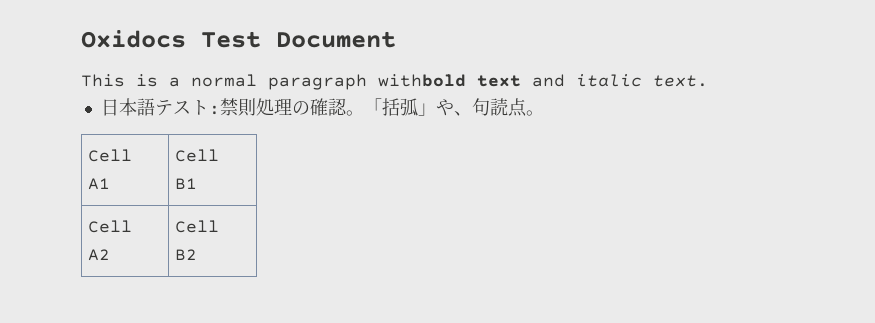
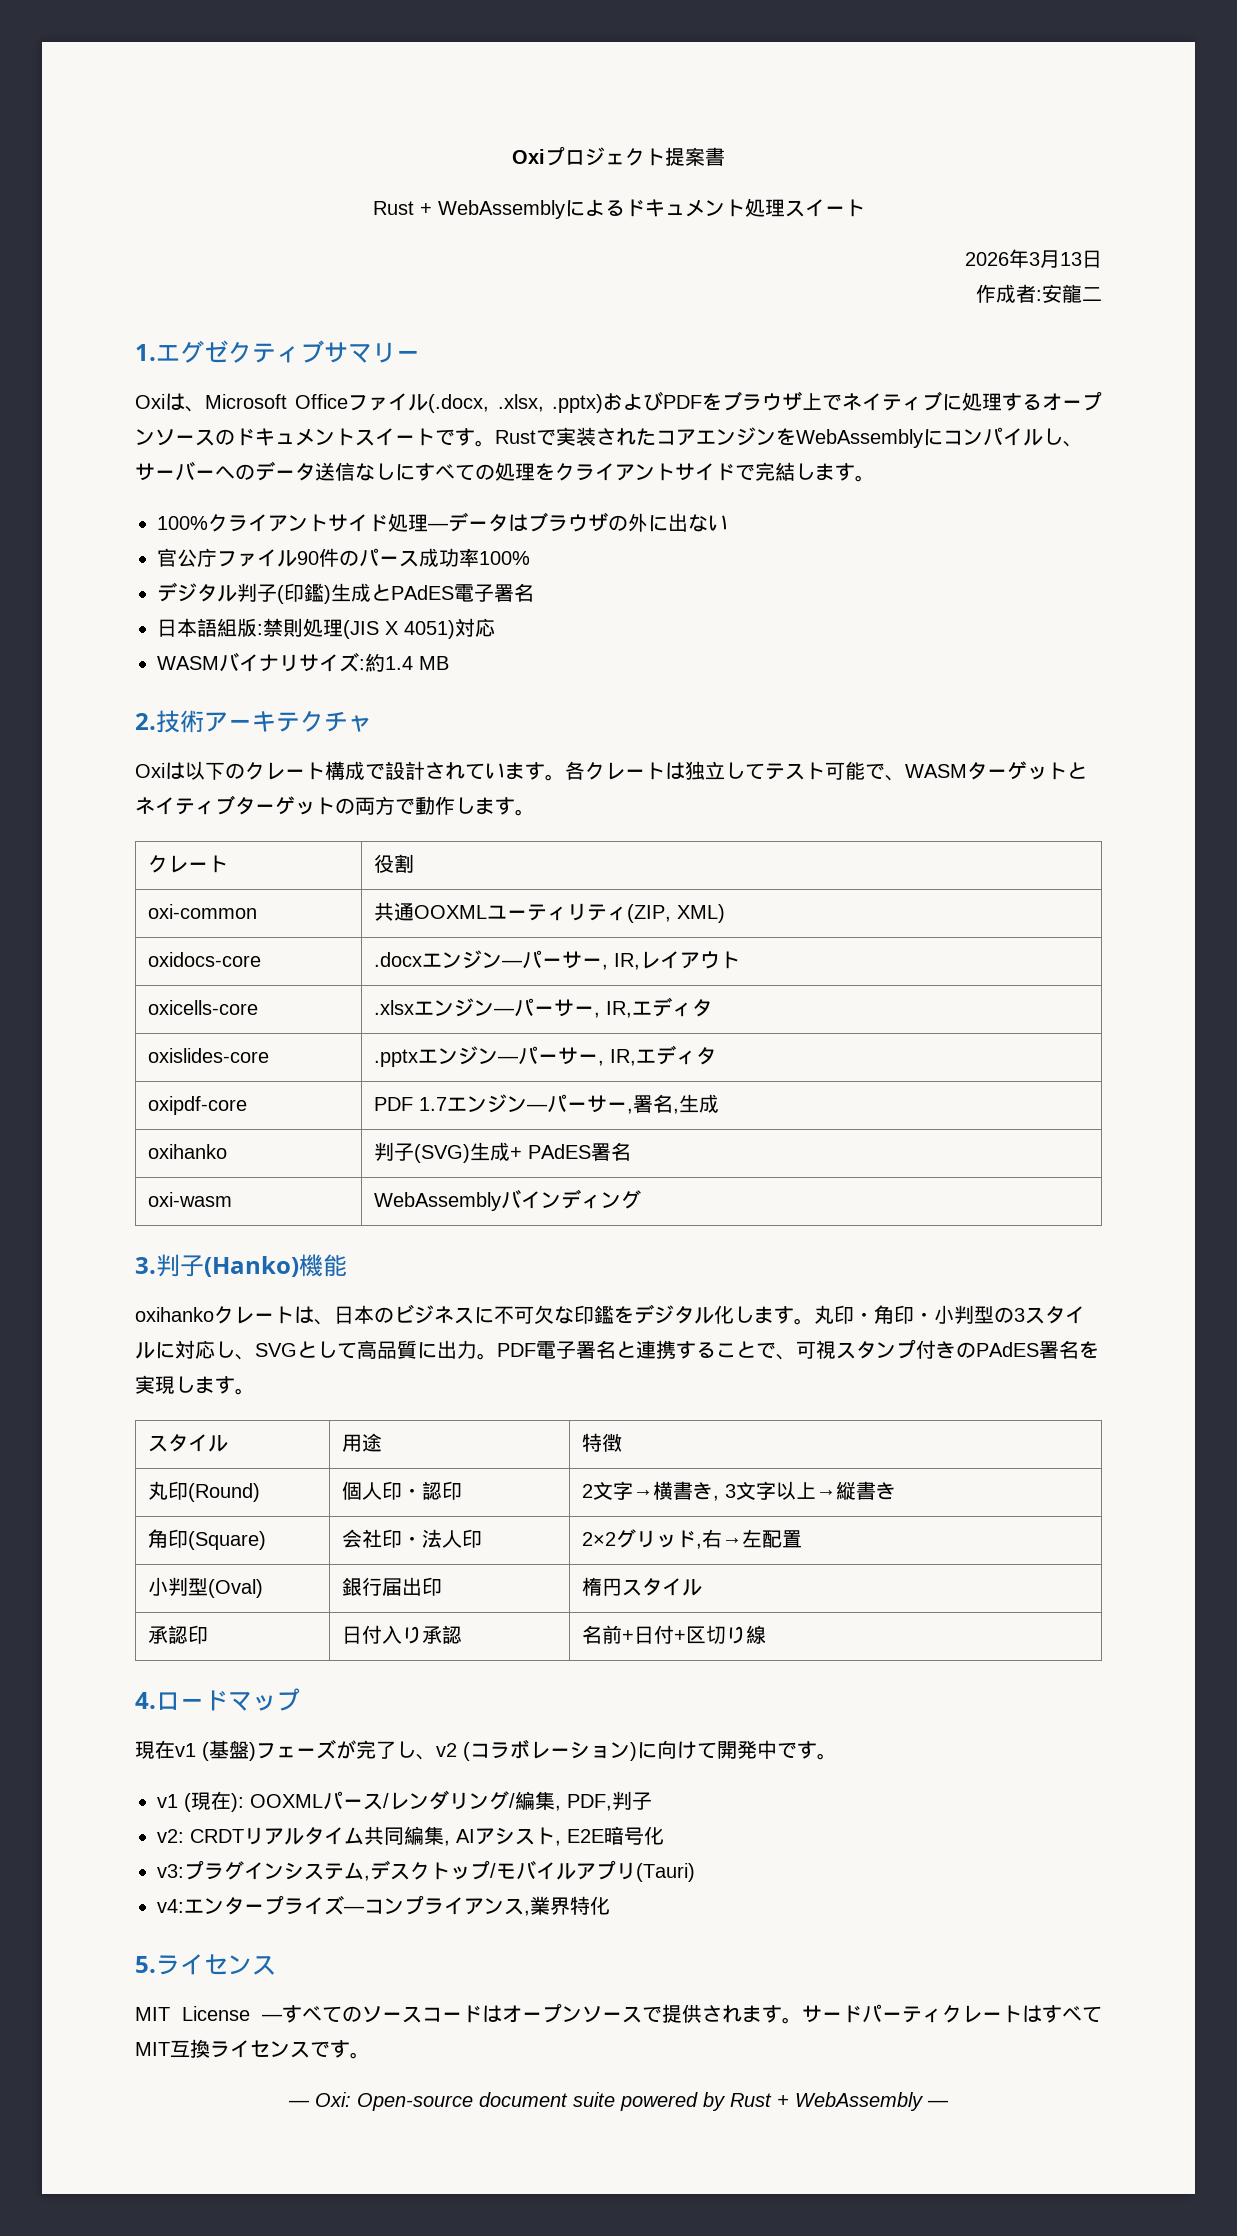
[81,30,396,48] [81,74,708,90] Oxidocs Test Document // This is a normal paragraph withbold text and italic text. -> [512,146,725,166] [372,198,865,219] [965,249,1102,268] [976,284,1102,303] [135,340,420,363] [135,391,1102,413] [135,427,1083,448] [135,461,875,482] [157,512,728,532] [157,548,530,567] [157,582,534,604] Oxiプロジェクト提案書 // Rust + WebAssemblyによるドキュメント処理スイート // 2026年3月13日 // 作成者:安龍二 // 1.エグゼクティブサマリー // Oxiは、Microsoft Officeファイル(.docx, .xlsx, .pptx)およびPDFをブラウザ上でネイティブに処理するオープンソースのドキュメントスイートです。Rustで実装されたコアエンジンをWebAssemblyにコンパイルし、サーバーへのデータ送信なしにすべての処理をクライアントサイドで完結します。 // 100%クライアントサイド処理—データはブラウザの外に出ない // 官公庁ファイル90件のパース成功率100% // デジタル判子(印鑑)生成とPAdES電子署名
[154,100,209,116] テスト -> [217,618,257,637] 組版
[291,98,544,117] [88,149,133,162] [88,178,111,190] [175,149,220,162] [175,178,198,189] [88,220,133,233] [88,249,111,261] [175,220,220,233] [175,249,198,260] の確認。「括弧」や、句読点。 // Cell A1 | Cell B1 // Cell A2 | Cell B2 -> [343,618,495,639] [157,652,449,672] [135,710,372,733] [135,761,1087,781] [135,795,535,816] [148,855,229,873] [374,854,415,873] [148,904,258,919] [374,902,726,923] [148,952,262,967] [374,950,741,970] [148,1000,259,1015] [374,997,713,1018] [148,1048,270,1063] [374,1045,717,1067] [148,1096,248,1115] [374,1094,720,1114] [148,1144,228,1159] [374,1142,632,1163] [148,1192,233,1207] [374,1189,642,1211] [135,1254,347,1277] [135,1304,1085,1325] [135,1339,1099,1360] [135,1375,255,1395] [148,1434,229,1452] [342,1433,383,1452] [582,1433,623,1452] [148,1481,261,1502] [342,1481,463,1500] [582,1481,897,1501] [148,1529,267,1550] [342,1529,483,1548] [582,1529,803,1549] [148,1577,264,1598] [342,1577,443,1596] [582,1577,703,1596] [148,1625,209,1644] [342,1625,463,1644] [582,1625,767,1644] [135,1688,300,1711] [135,1739,837,1761] [157,1790,652,1812] [157,1826,664,1846] [157,1860,695,1882] [157,1895,610,1916] [135,1954,276,1975] [135,2003,1102,2024] [135,2039,370,2059] [288,2092,949,2111] (JIS X 4051)対応 // WASMバイナリサイズ:約1.4 MB // 2.技術アーキテクチャ // Oxiは以下のクレート構成で設計されています。各クレートは独立してテスト可能で、WASMターゲットとネイティブターゲットの両方で動作します。 // クレート | 役割 // oxi-common | 共通OOXMLユーティリティ(ZIP, XML) // oxidocs-core | .docxエンジン—パーサー, IR,レイアウト // oxicells-core | .xlsxエンジン—パーサー, IR,エディタ // oxislides-core | .pptxエンジン—パーサー, IR,エディタ // oxipdf-core | PDF 1.7エンジン—パーサー,署名,生成 // oxihanko | 判子(SVG)生成+ PAdES署名 // oxi-wasm | WebAssemblyバインディング // 3.判子(Hanko)機能 // oxihankoクレートは、日本のビジネスに不可欠な印鑑をデジタル化します。丸印・角印・小判型の3スタイルに対応し、SVGとして高品質に出力。PDF電子署名と連携することで、可視スタンプ付きのPAdES署名を実現します。 // スタイル | 用途 | 特徴 // 丸印(Round) | 個人印・認印 | 2文字→横書き, 3文字以上→縦書き // 角印(Square) | 会社印・法人印 | 2×2グリッド,右→左配置 // 小判型(Oval) | 銀行届出印 | 楕円スタイル // 承認印 | 日付入り承認 | 名前+日付+区切り線 // 4.ロードマップ // 現在v1 (基盤)フェーズが完了し、v2 (コラボレーション)に向けて開発中です。 // v1 (現在): OOXMLパース/レンダリング/編集, PDF,判子 // v2: CRDTリアルタイム共同編集, AIアシスト, E2E暗号化 // v3:プラグインシステム,デスクトップ/モバイルアプリ(Tauri) // v4:エンタープライズ—コンプライアンス,業界特化 // 5.ライセンス // MIT License —すべてのソースコードはオープンソースで提供されます。サードパーティクレートはすべてMIT互換ライセンスです。 // — Oxi: Open-source document suite powered by Rust + WebAssembly —

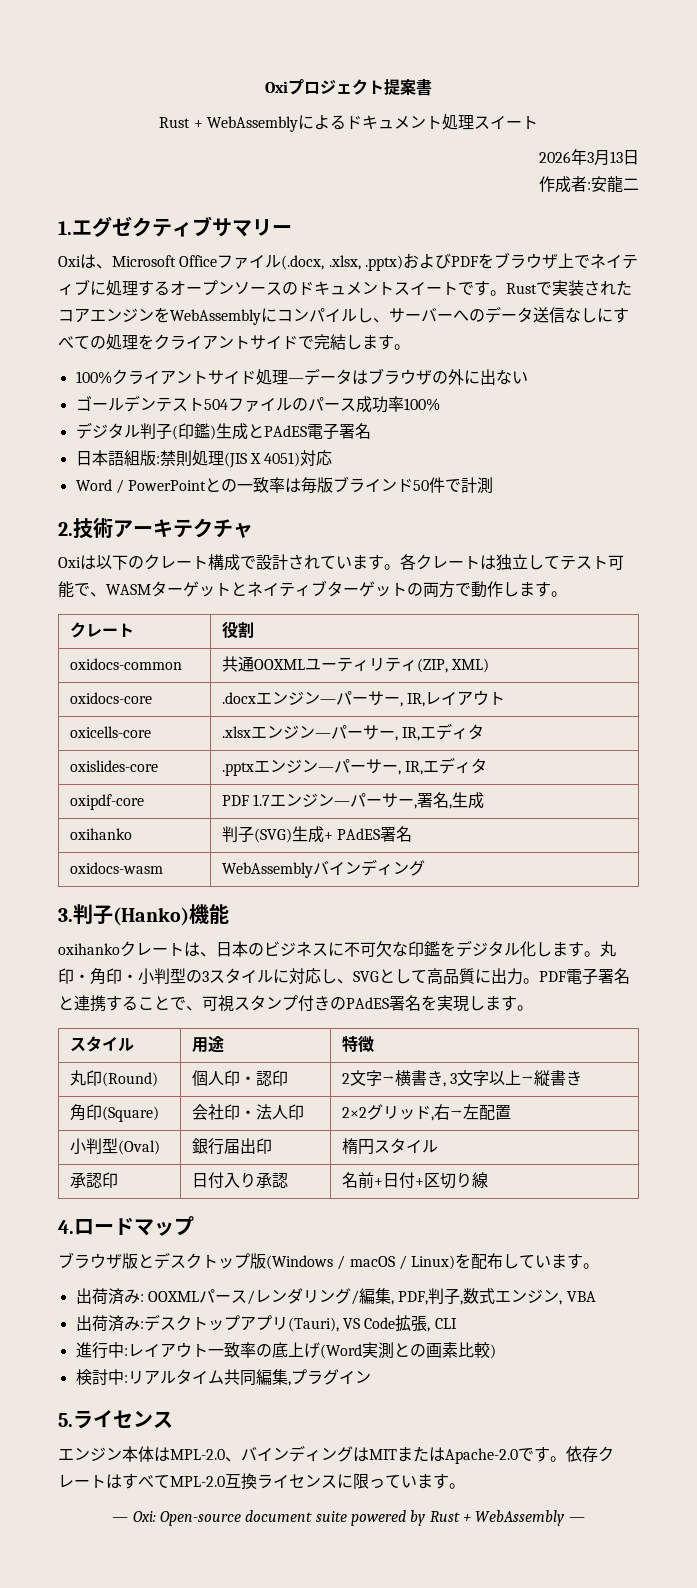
[157,548,339,567] 官公庁ファイル90件 -> [75,395,292,412] ゴールデンテスト504ファイル
[157,652,449,672] WASMバイナリサイズ:約1.4 MB -> [75,476,494,494] Word / PowerPointとの一致率は毎版ブラインド50件で計測
[148,904,258,919] oxi-common -> [69,658,182,670] oxidocs-common
[148,1192,233,1207] oxi-wasm -> [69,862,163,874] oxidocs-wasm
[135,1739,837,1761] [157,1791,244,1812] 現在v1 (基盤)フェーズが完了し、v2 (コラボレーション)に向けて開発中です。 // v1 (現在): -> [58,1252,600,1270] [75,1288,144,1305] ブラウザ版とデスクトップ版(Windows / macOS / Linux)を配布しています。 // 出荷済み:
[157,1829,244,1843] // v2: CRDT -> [460,1288,596,1305] [75,1314,457,1332] [75,1342,496,1359] [75,1369,128,1385] ,数式エンジン, VBA // 出荷済み:デスクトップアプリ(Tauri), VS Code拡張, CLI // 進行中:レイアウト一致率の底上げ(Word実測との画素比較) // 検討中:
[456,1826,664,1846] [157,1860,695,1882] [157,1895,610,1916] [135,1954,276,1975] [135,2003,942,2024] AIアシスト, E2E暗号化 // v3:プラグインシステム,デスクトップ/モバイルアプリ(Tauri) // v4:エンタープライズ—コンプライアンス,業界特化 // 5.ライセンス // MIT License —すべてのソースコードはオープンソースで提供されます。サードパーティ -> [290,1369,371,1385] [58,1410,173,1429] [58,1445,598,1464] プラグイン // 5.ライセンス // エンジン本体はMPL-2.0、バインディングはMITまたはApache-2.0です。依存
[135,2042,170,2056] MIT -> [170,1476,225,1487] MPL-2.0
[310,2041,330,2058] で -> [337,1473,433,1489] に限っていま

